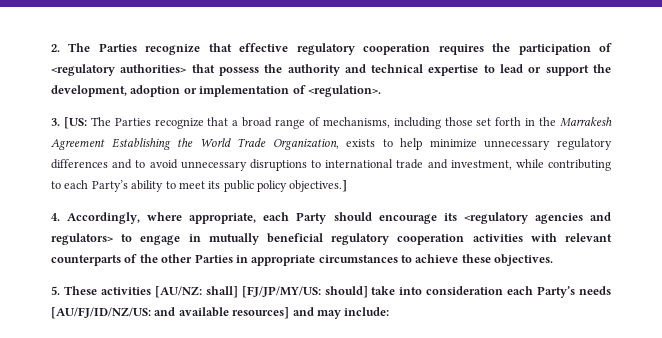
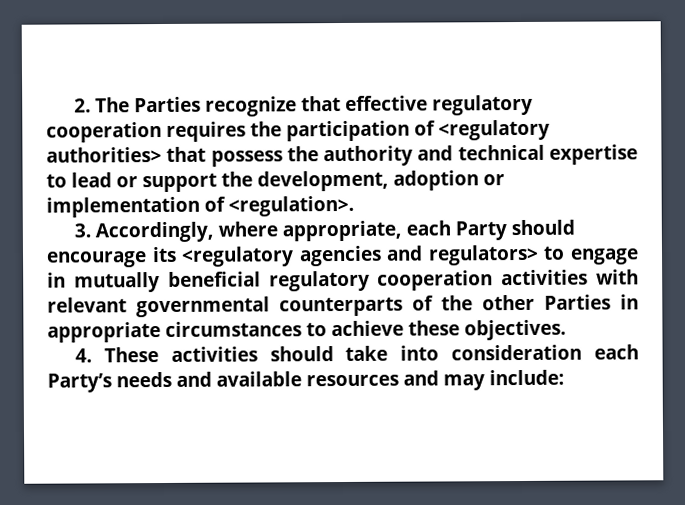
[63,117,612,129] [51,138,612,150] [51,159,612,171] [51,180,348,192] [51,213,60,221] [US: The Parties recognize that a broad range of mechanisms, including those set forth in the Marrakesh Agreement Establishing the World Trade Organization, exists to help minimize unnecessary regulatory differences and to avoid unnecessary disruptions to international trade and investment, while contributing to each Party’s ability to meet its public policy objectives.] // 4. -> (91, 230) none
(612, 237) none -> [136,296,270,318] governmental
[51,286,60,295] 5. -> [74,348,92,363] 4.
[154,286,368,298] [AU/NZ: shall] [FJ/JP/MY/US: should] -> [269,346,334,362] should
[51,307,151,319] [AU/FJ/ID/NZ/US: -> (173, 379) none
[232,307,290,319] resources] -> [306,374,400,387] resources

